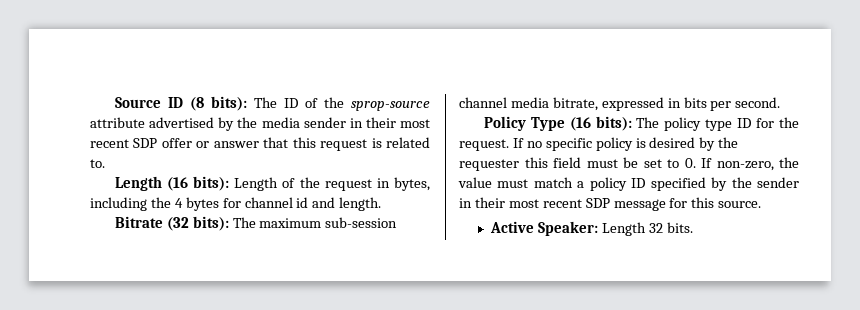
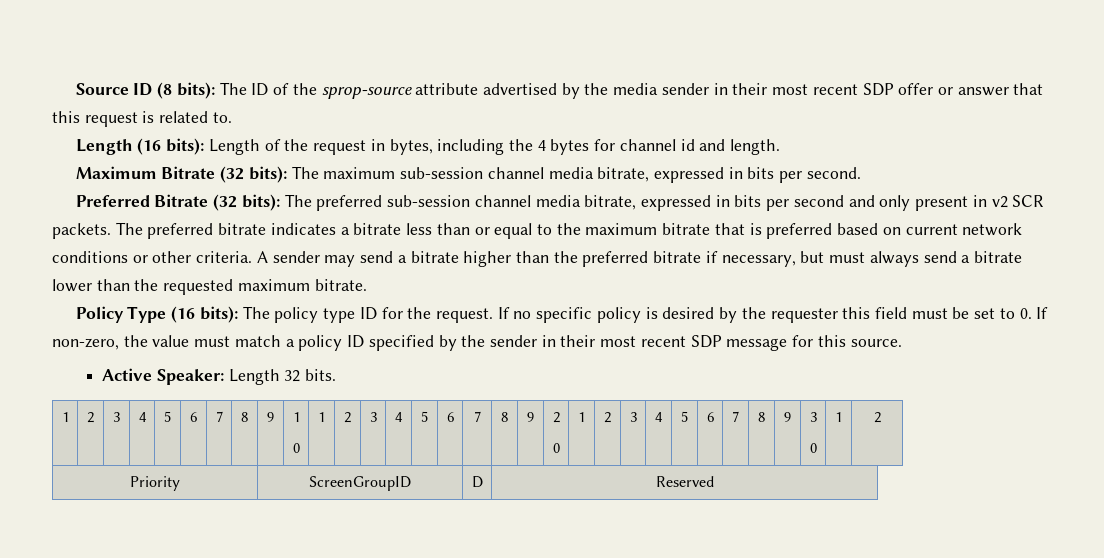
(382, 204) none -> [75,166,157,179] Maximum
(781, 102) none -> [75,194,1045,211] [52,222,1023,239] [52,251,1022,267] [52,279,367,295] // Preferred Bitrate (32 bits): The preferred sub-session channel media bitrate, expressed in bits per second and only present in v2 SCR packets. The preferred bitrate indicates a bitrate less than or equal to the maximum bitrate that is preferred based on current network conditions or other criteria. A sender may send a bitrate higher than the preferred bitrate if necessary, but must always send a bitrate lower than the requested maximum bitrate.
(693, 227) none -> [61,412,69,422] [87,412,94,423] [113,412,120,422] [138,412,147,422] [164,411,171,422] [190,412,197,422] [215,411,223,422] [241,412,248,422] [267,412,274,422] [292,412,300,422] [292,443,300,453] [318,412,325,422] [344,412,351,423] [369,412,377,422] [395,412,403,422] [421,411,428,422] [446,412,454,422] [473,411,481,422] [501,412,508,422] [527,412,534,422] [552,412,560,423] [552,443,560,453] [578,412,585,422] [604,412,611,423] [629,412,637,422] [655,412,663,422] [681,411,688,422] [706,412,714,422] [732,411,739,422] [758,412,765,422] [784,412,791,422] [809,412,817,422] [809,443,817,453] [835,412,842,422] [873,412,881,423] [130,476,180,491] [309,476,411,491] [471,476,483,488] [655,476,714,487] // 1 | 2 | 3 | 4 | 5 | 6 | 7 | 8 | 9 | 1 // 0 | 1 | 2 | 3 | 4 | 5 | 6 | 7 | 8 | 9 | 2 // 0 | 1 | 2 | 3 | 4 | 5 | 6 | 7 | 8 | 9 | 3 // 0 | 1 | 2 // Priority | ScreenGroupID | D | Reserved

